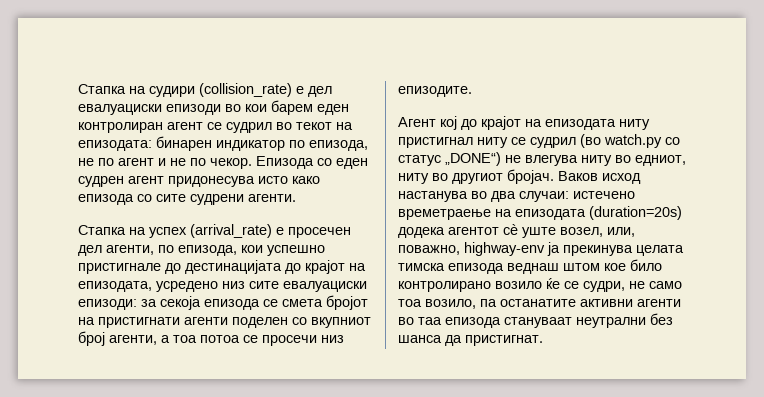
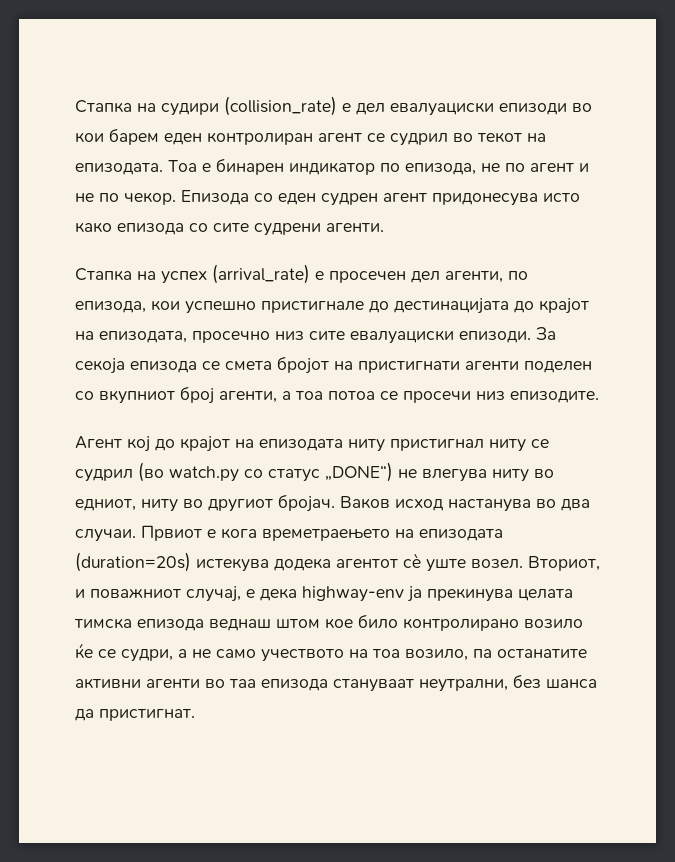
[78,140,152,151] епизодата: -> [75,160,211,175] епизодата. Тоа е
[156,281,218,292] усредено -> [192,331,270,343] просечно
[78,299,157,310] епизоди: за -> [459,327,556,343] епизоди. За
[519,191,635,202] [398,209,491,220] случаи: истечено времетраење -> [75,525,390,542] случаи. Првиот е кога времетраењето
(682, 213) none -> [196,558,269,572] истекува
[560,227,635,237] [398,245,460,255] возел, или, поважно, -> [471,556,600,571] [75,586,297,602] возел. Вториот, и поважниот случај, е дека
(625, 286) none -> [178,649,187,658] а
(682, 285) none -> [261,649,368,662] учеството на
[576,317,646,328] неутрални -> [419,679,508,692] неутрални,

